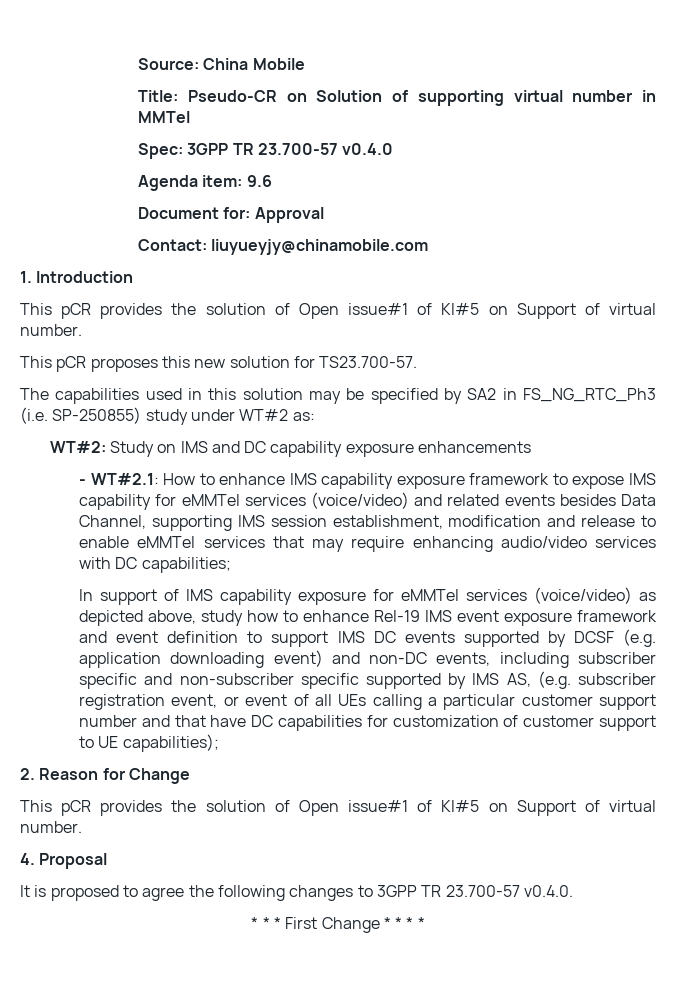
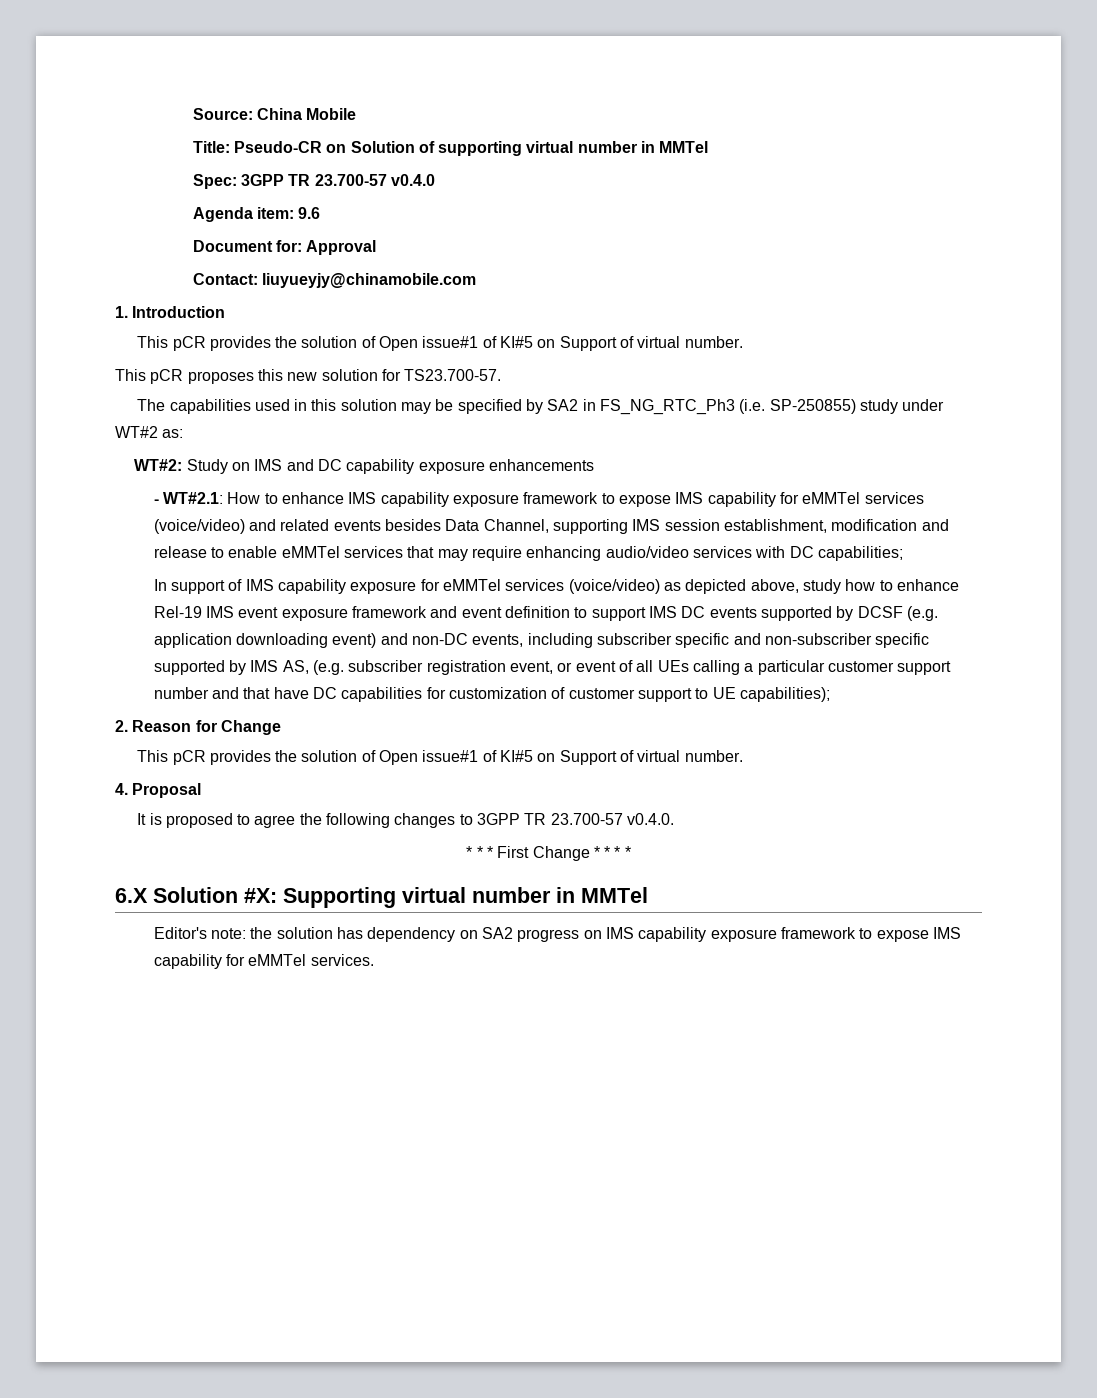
(425, 923) none -> [115,887,648,908] [153,927,961,942] [153,954,374,969] // 6.X Solution #X: Supporting virtual number in MMTel // Editor's note: the solution has dependency on SA2 progress on IMS capability exposure framework to expose IMS capability for eMMTel services.

